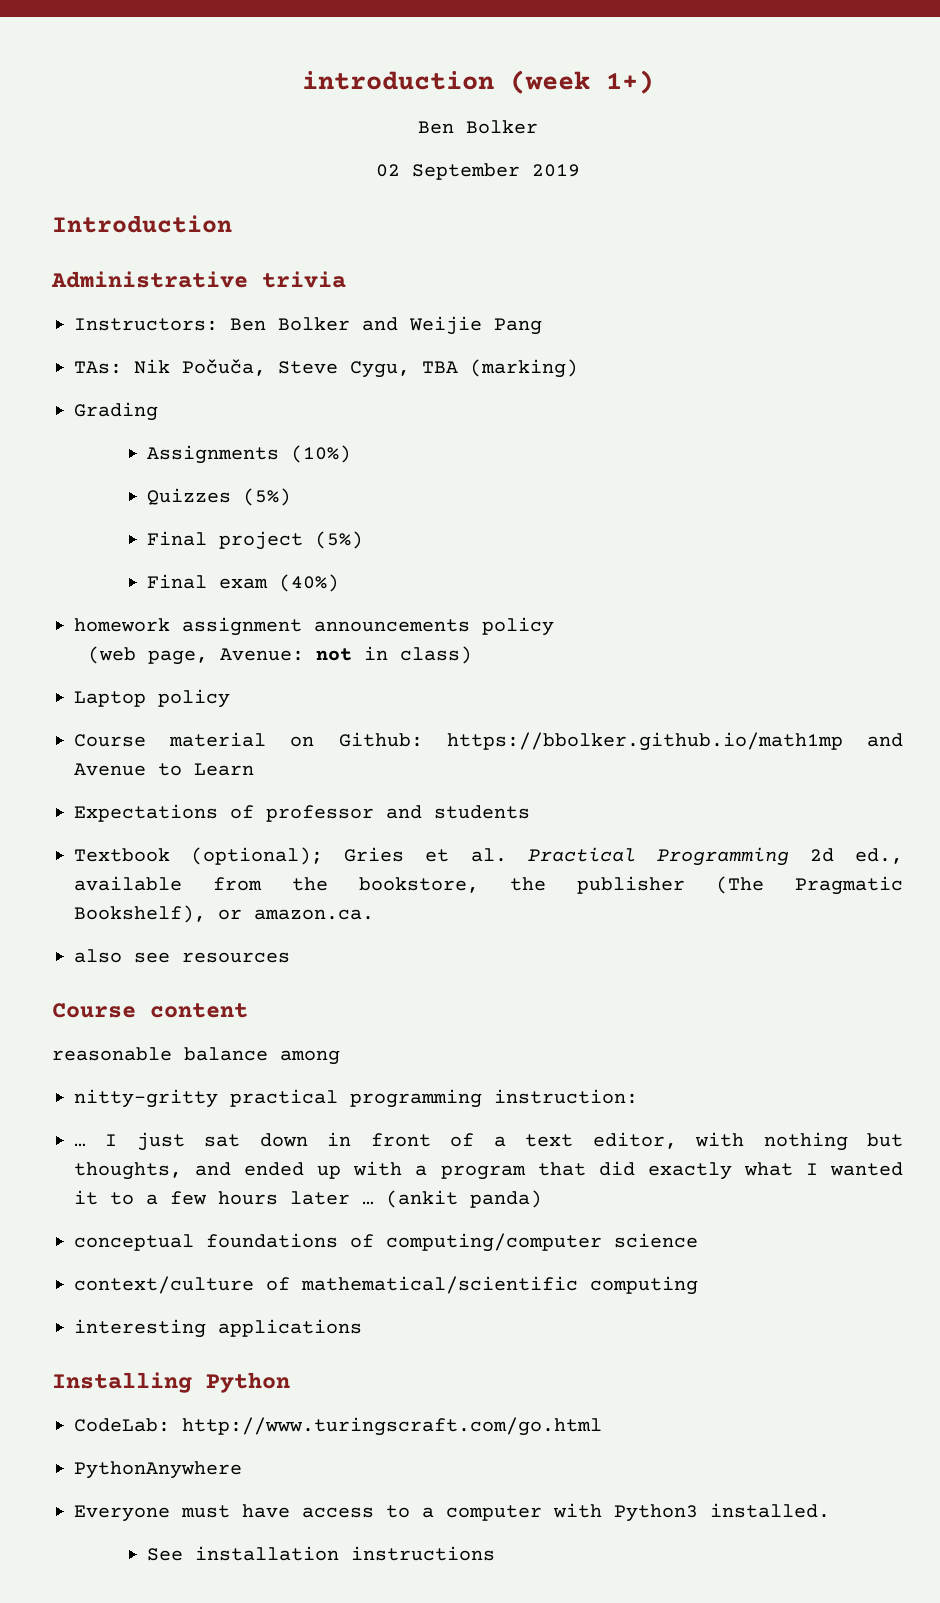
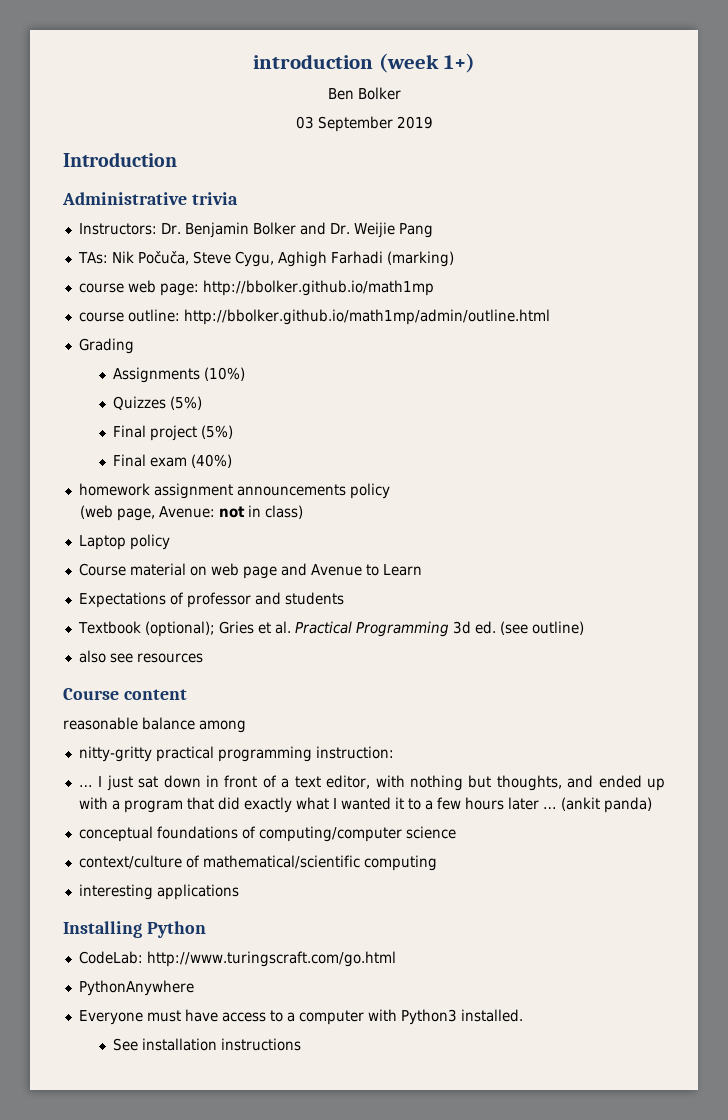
[375,164,400,177] 02 -> [295,116,314,129] 03
[230,318,266,331] Ben -> [160,222,249,238] Dr. Benjamin
(398, 324) none -> [329,223,350,234] Dr.
[422,361,458,373] TBA -> [277,251,383,267] Aghigh Farhadi
(578, 368) none -> [78,280,434,296] [78,309,550,325] // course web page: http://bbolker.github.io/math1mp // course outline: http://bbolker.github.io/math1mp/admin/outline.html
[338,732,843,751] Github: https://bbolker.github.io/math1mp -> [210,563,277,579] web page
[809,848,903,864] [74,876,903,895] [74,905,374,923] 2d ed., available from the bookstore, the publisher (The Pragmatic Bookshelf), or amazon.ca. -> [452,621,584,635] 3d ed. (see outline)

